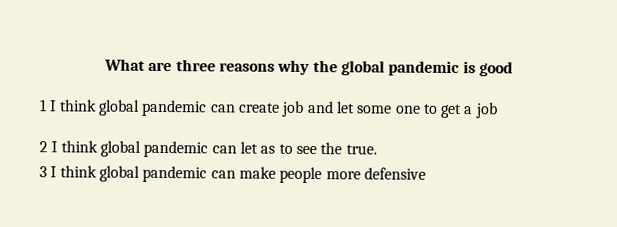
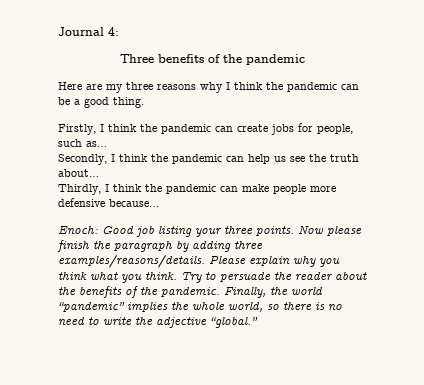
[104,58,513,77] [40,99,498,119] [39,140,377,158] [39,165,140,182] What are three reasons why the global pandemic is good // 1 I think global pandemic can create job and let some one to get a job // 2 I think global pandemic can let as to see the true. // 3 I think global -> [58,27,119,36] [119,54,305,65] [58,82,359,93] [58,97,144,108] [58,123,353,135] [58,139,107,147] [58,154,359,165] [58,169,99,177] [58,184,162,195] Journal 4: // Three benefits of the pandemic // Here are my three reasons why I think the pandemic can be a good thing. // Firstly, I think the pandemic can create jobs for people, such as… // Secondly, I think the pandemic can help us see the truth about… // Thirdly, I think the
(426, 173) none -> [109,199,159,207] [58,225,362,237] [57,240,263,252] [58,255,340,268] [58,271,367,283] [58,286,323,298] [58,302,342,312] [58,316,258,328] because… // Enoch: Good job listing your three points. Now please finish the paragraph by adding three examples/reasons/details. Please explain why you think what you think. Try to persuade the reader about the benefits of the pandemic. Finally, the world “pandemic” implies the whole world, so there is no need to write the adjective “global.”

